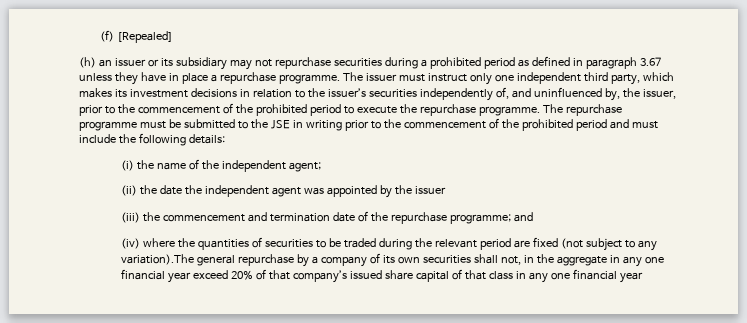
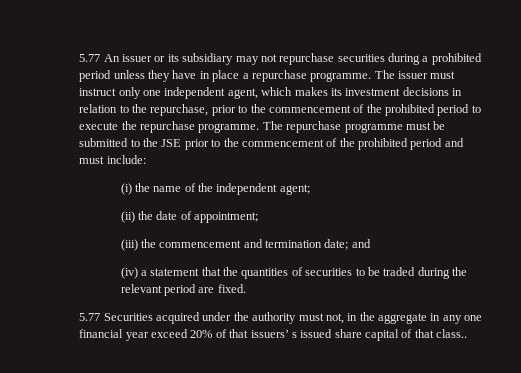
[100,30,174,43] [79,57,113,68] (f) [Repealed] // (h) an -> [79,54,120,62] 5.77 An
[517,56,661,69] as defined in paragraph 3.67 -> (112, 76) none
[583,72,640,85] third party, -> [227,88,258,99] agent,
[327,87,676,101] issuer’s securities independently of, and uninfluenced by, the issuer, -> [150,104,209,116] repurchase,
[292,120,342,131] in writing -> (182, 143) none
[79,133,226,146] include the following details: -> [106,155,146,164] include:
[185,185,447,198] the independent agent was appointed by the issuer -> [180,211,259,223] of appointment;
[333,211,512,224] date of the repurchase programme; -> [324,239,349,250] date;
[143,238,176,247] where -> [140,267,221,276] a statement that
[532,237,657,251] [121,253,499,267] fixed (not subject to any variation).The general repurchase by a company of its own securities shall -> [217,284,246,293] [79,312,324,324] fixed. // 5.77 Securities acquired under the authority must
[293,270,348,283] company’s -> [250,330,297,338] issuers’ s
[489,269,643,283] class in any one financial year -> [436,329,468,338] class..

